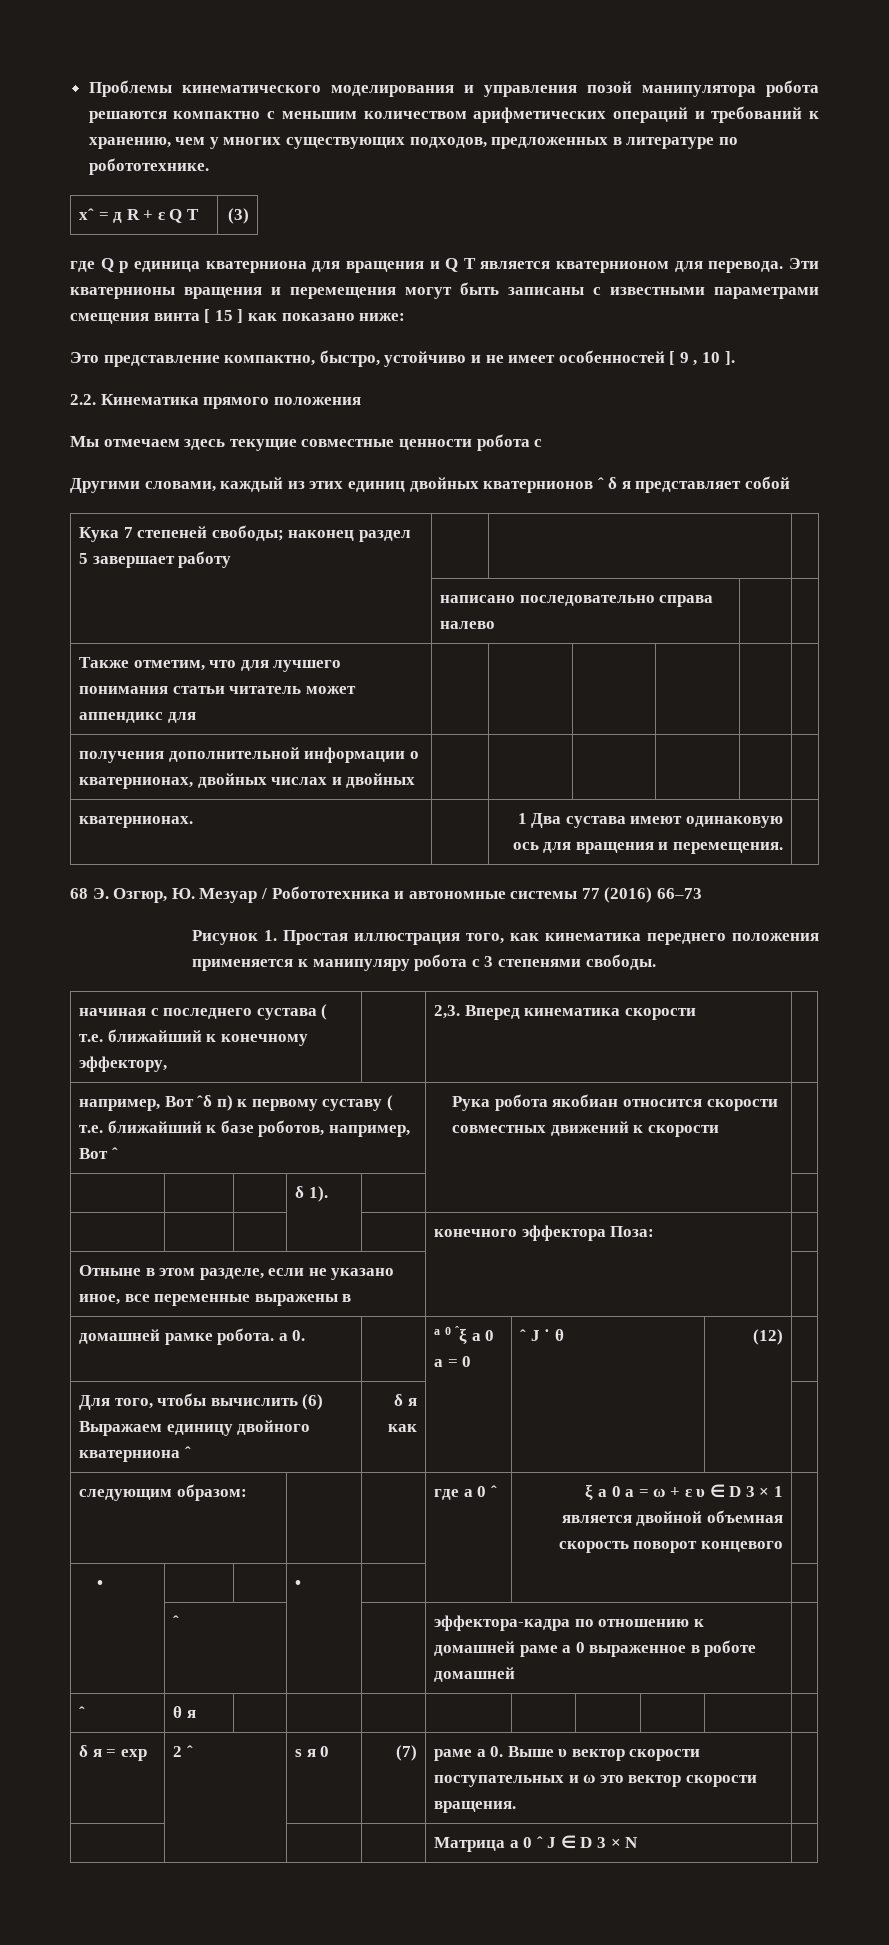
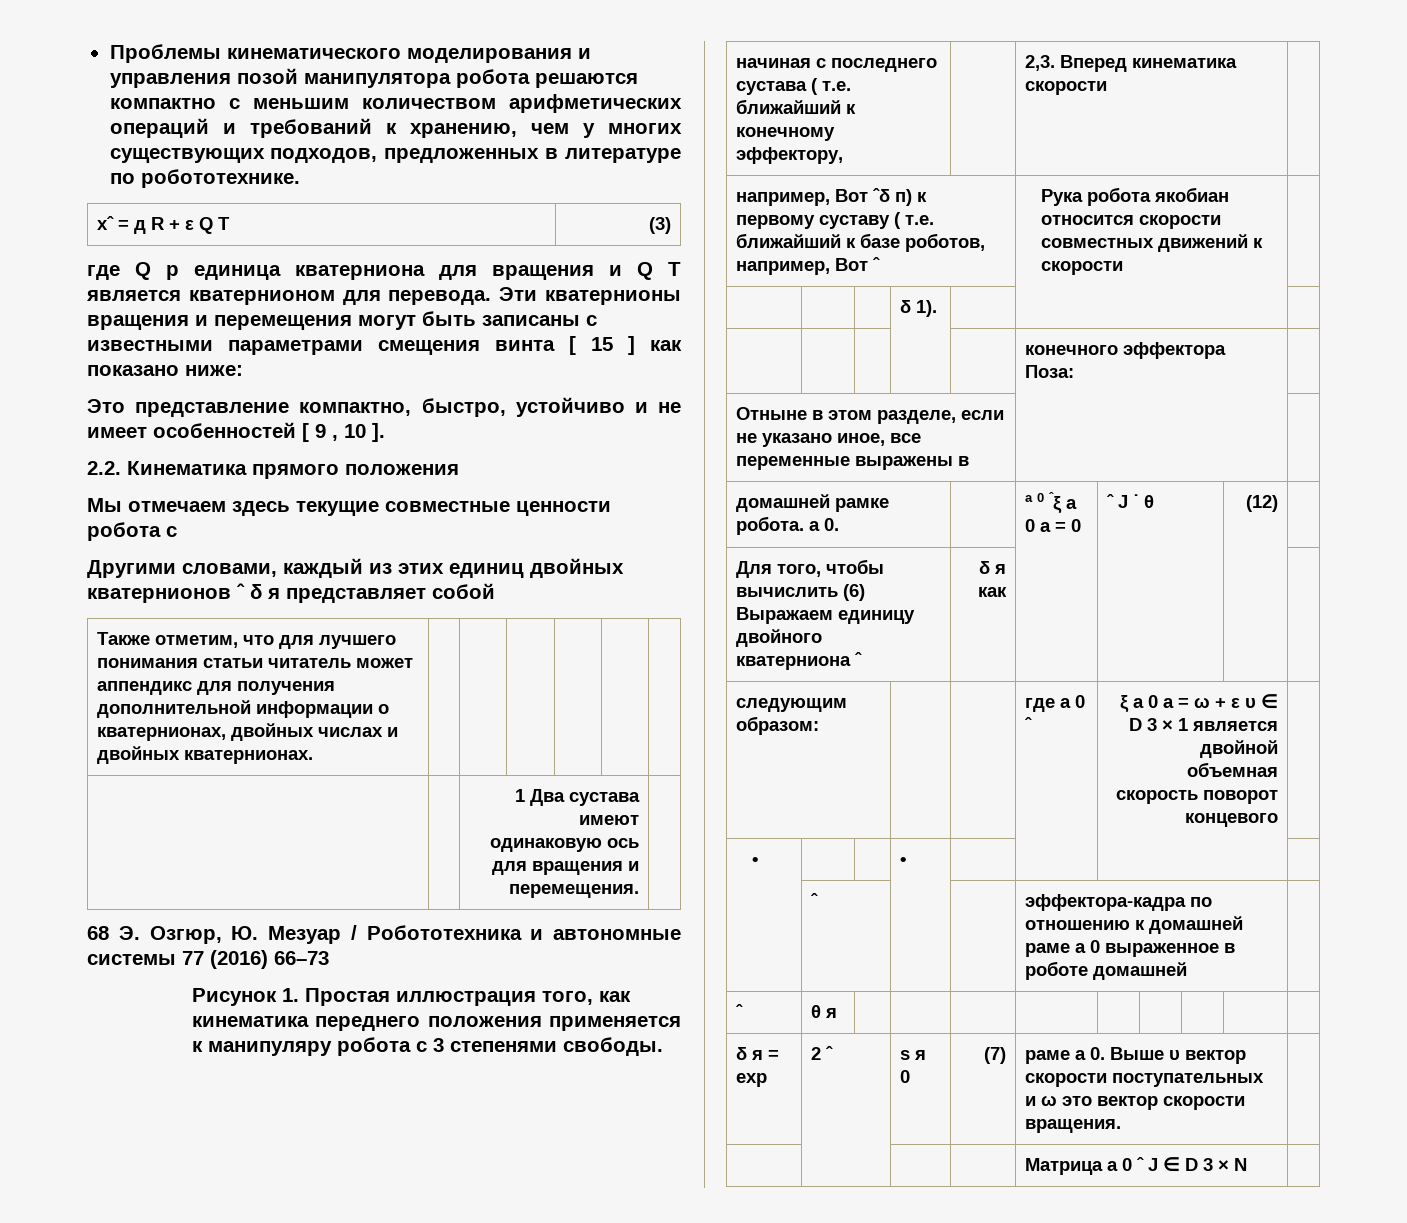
[78,525,411,542] [78,551,232,568] [439,595,714,607] [439,621,495,629] // Кука 7 степеней свободы; наконец раздел 5 завершает работу | | | // | написано последовательно справа налево | | -> (495, 591) none
(196, 717) | | | | | | // -> (233, 688) none
[78,816,193,828] | | | | | | // кватернионах. -> [184,750,314,764] кватернионах. | | | | | | //

